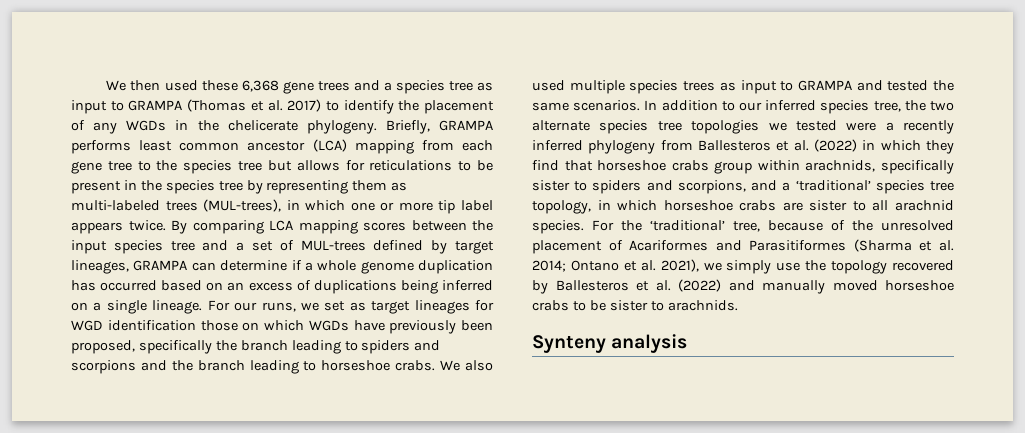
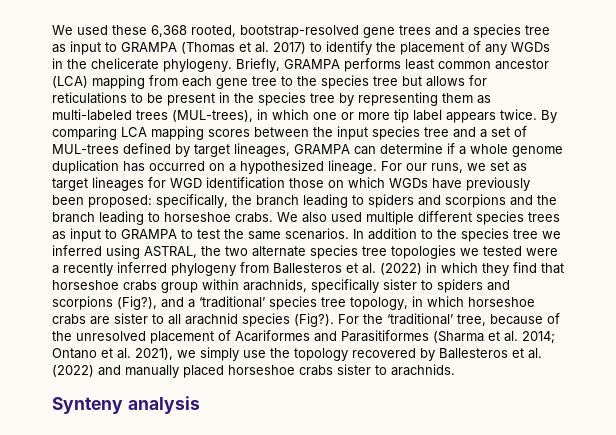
[106,80,161,91] We then -> [52,25,73,35] We
(279, 86) none -> [191,25,359,38] rooted, bootstrap-resolved
[161,280,493,294] based on an excess of duplications being inferred -> (205, 166) none
[106,300,147,314] single -> [240,160,324,174] hypothesized
[71,340,212,354] proposed, specifically -> [88,194,228,208] proposed: specifically,
(625, 87) none -> [418,211,472,222] different
[856,80,929,91] and tested -> [181,229,220,239] to test
[739,100,901,114] our inferred species tree, -> [437,228,561,242] [52,245,197,259] the species tree we inferred using ASTRAL,
[677,180,746,194] scorpions, -> [52,296,157,310] scorpions (Fig?),
[532,220,584,234] species. -> [242,313,334,327] species (Fig?).
[832,280,954,291] [532,300,606,311] moved horseshoe crabs to be -> [183,365,333,378] placed horseshoe crabs

